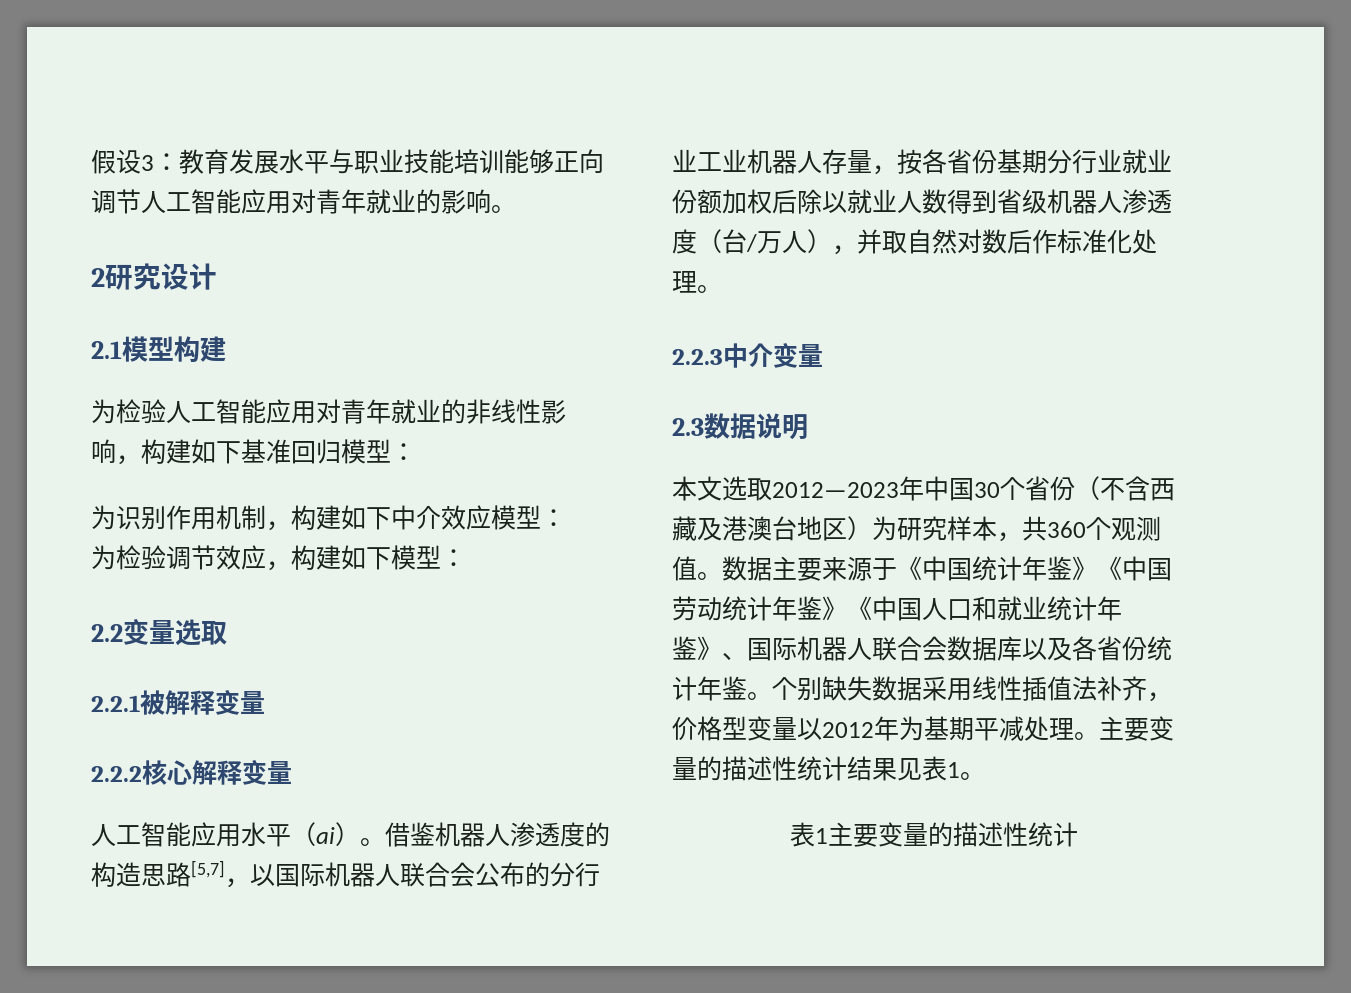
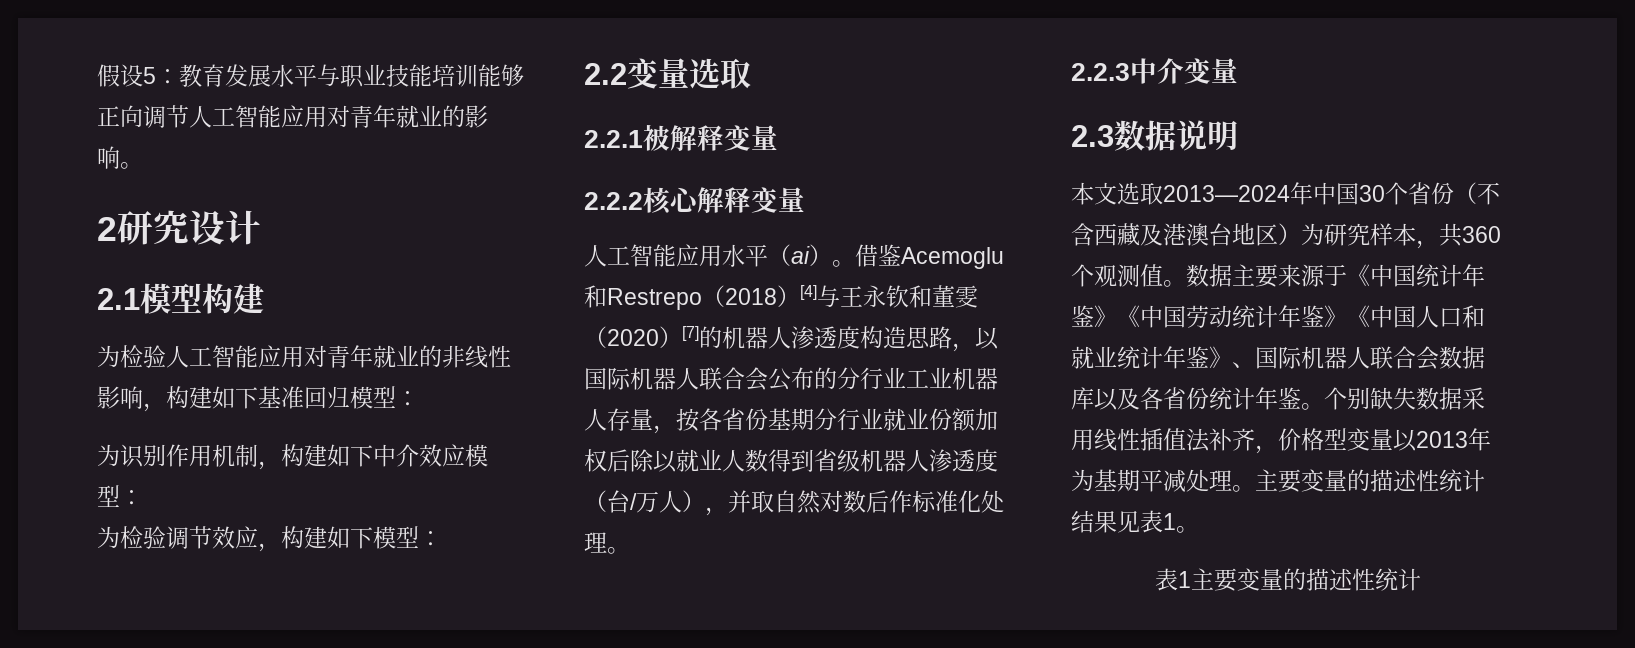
[141,155,154,171] 3 -> [143,67,156,84] 5
[435,822,610,847] 机器人渗透度的 -> [901,247,1004,269] [584,285,978,310] [584,326,860,349] Acemoglu和Restrepo（2018）[4]与王永钦和董雯（2020）[7]的机器人渗透度
[191,860,225,878] [5,7] -> (952, 337) none
[772,482,899,498] 2012—2023 -> [1163,185,1290,202] 2013—2024
[822,722,874,738] 2012 -> [1416,431,1468,448] 2013

